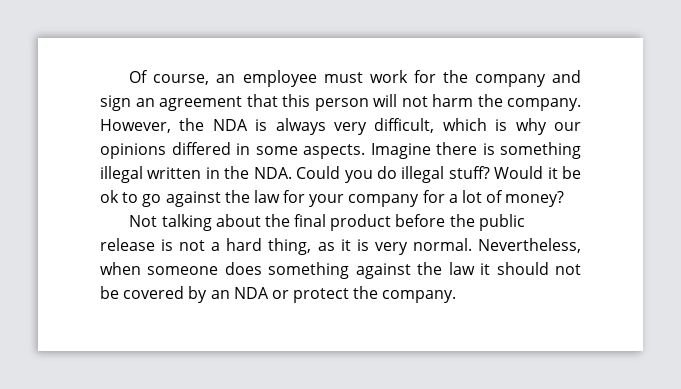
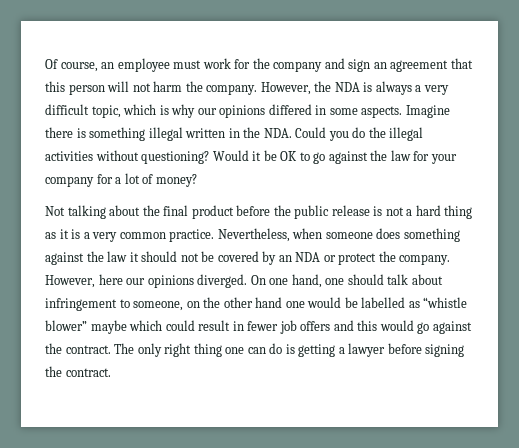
[334,118,435,135] very difficult, -> [415,85,449,95] [45,104,121,118] a very difficult topic,
[401,166,490,183] illegal stuff? -> [368,127,424,141] [45,150,210,164] the illegal activities without questioning?
[100,190,119,203] ok -> [280,151,298,161] OK
[268,238,312,255] thing, -> [444,205,473,219] thing
[374,238,472,255] very normal. -> [83,229,215,242] a very common practice.
(457, 296) none -> [45,274,443,288] [45,297,468,311] [45,320,472,334] [45,343,465,357] [45,366,111,377] However, here our opinions diverged. On one hand, one should talk about infringement to someone, on the other hand one would be labelled as “whistle blower” maybe which could result in fewer job offers and this would go against the contract. The only right thing one can do is getting a lawyer before signing the contract.

